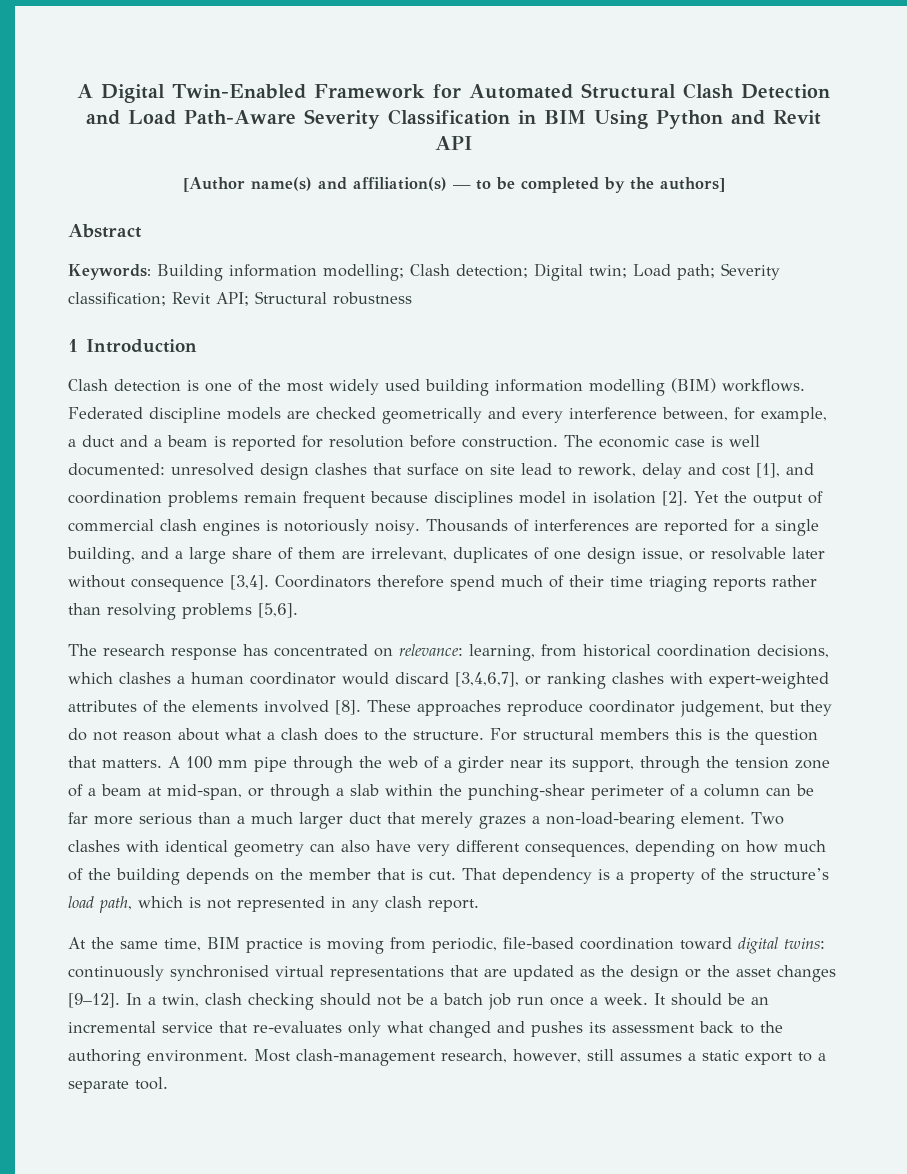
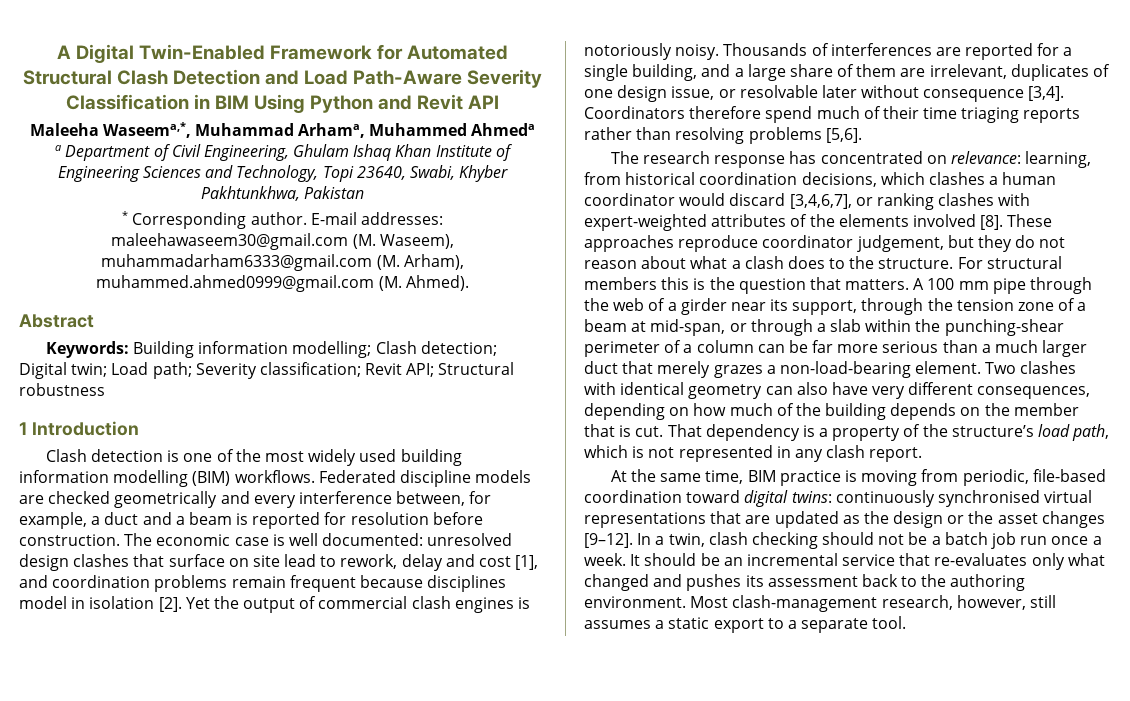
[182,177,725,193] [Author name(s) and affiliation(s) — to be completed by the authors] -> [29,122,536,138] [55,144,513,161] [57,165,509,182] [200,186,365,201] [122,211,443,229] [111,233,454,250] [101,254,464,271] [96,275,469,292] Maleeha Waseema,*, Muhammad Arhama, Muhammed Ahmeda // a Department of Civil Engineering, Ghulam Ishaq Khan Institute of Engineering Sciences and Technology, Topi 23640, Swabi, Khyber Pakhtunkhwa, Pakistan // * Corresponding author. E-mail addresses: maleehawaseem30@gmail.com (M. Waseem), muhammadarham6333@gmail.com (M. Arham), muhammed.ahmed0999@gmail.com (M. Ahmed).

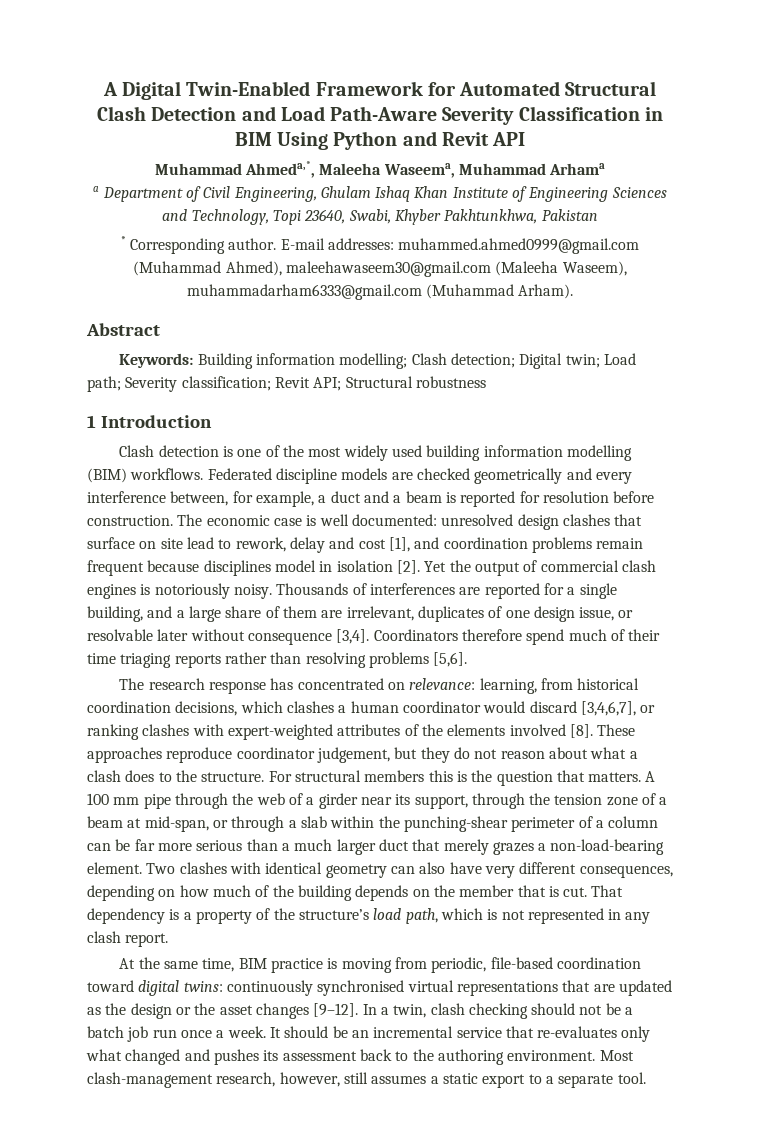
[29,122,536,138] Maleeha Waseema,*, Muhammad Arhama, Muhammed Ahmeda -> [154,161,606,178] Muhammad Ahmeda,*, Maleeha Waseema, Muhammad Arhama
[111,233,454,250] [101,254,464,271] [96,275,469,292] maleehawaseem30@gmail.com (M. Waseem), muhammadarham6333@gmail.com (M. Arham), muhammed.ahmed0999@gmail.com (M. Ahmed). -> [398,238,640,254] [133,261,627,277] [186,284,574,300] muhammed.ahmed0999@gmail.com (Muhammad Ahmed), maleehawaseem30@gmail.com (Maleeha Waseem), muhammadarham6333@gmail.com (Muhammad Arham).

